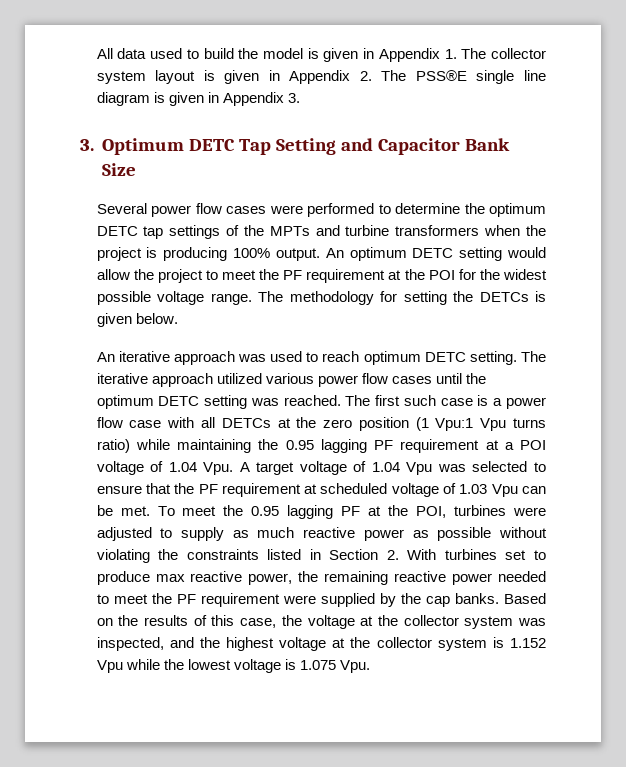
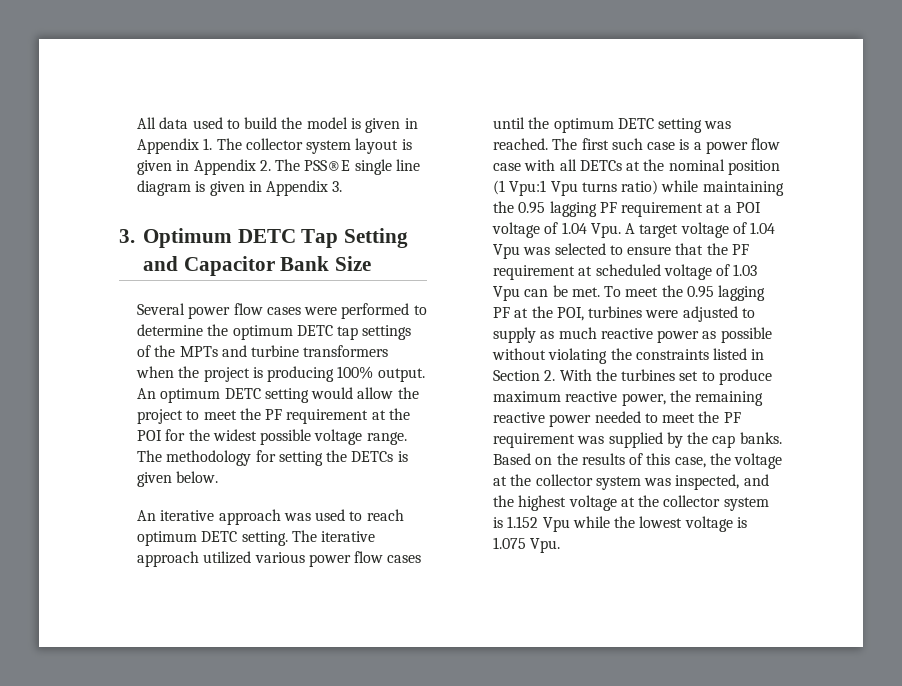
[323,419,353,428] zero -> [668,159,725,171] nominal
(437, 554) none -> [595,369,617,381] the
[155,574,185,582] max -> [492,391,561,402] maximum
[282,595,316,604] were -> [577,436,605,444] was

